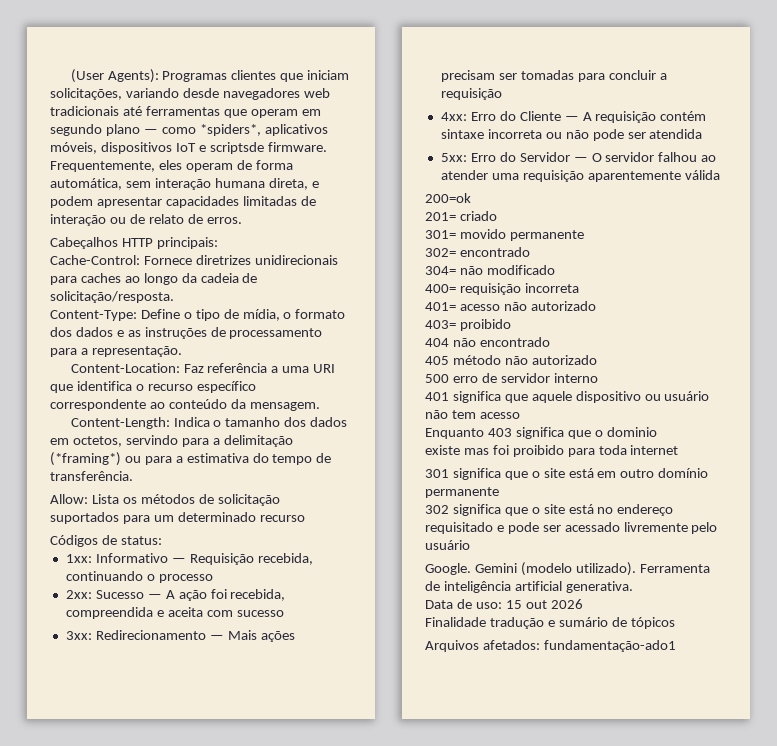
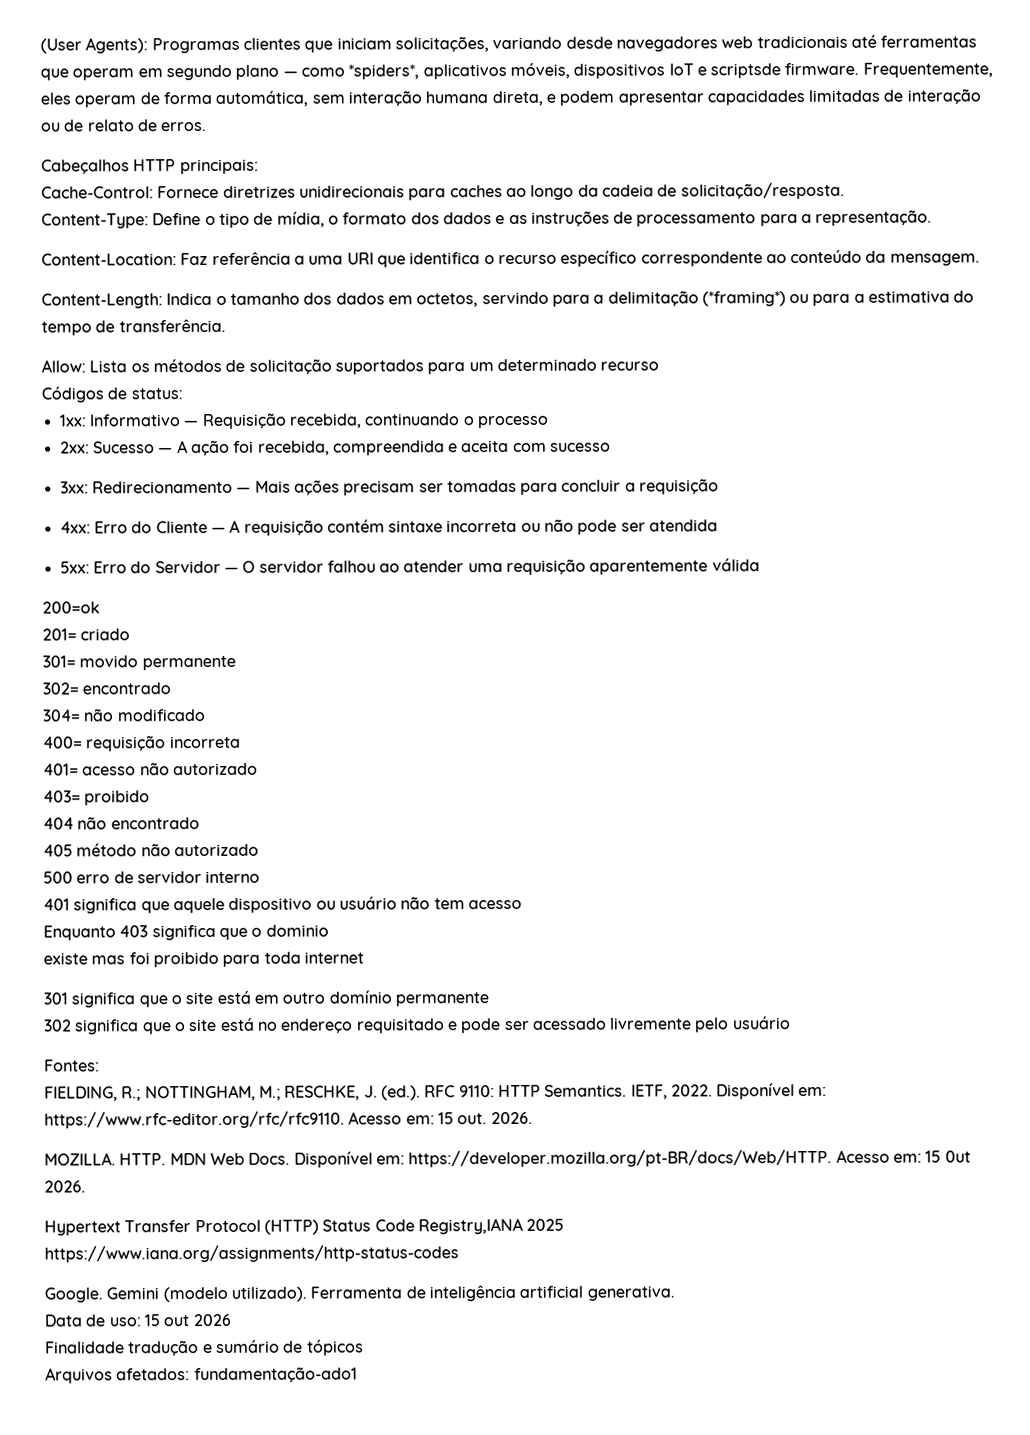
(470, 545) none -> [44,1059,100,1072] [44,1083,828,1102] [44,1110,533,1129] [44,1148,971,1168] [44,1180,86,1193] [44,1217,565,1236] [44,1244,459,1263] // Fontes: // FIELDING, R.; NOTTINGHAM, M.; RESCHKE, J. (ed.). RFC 9110: HTTP Semantics. IETF, 2022. Disponível em: https://www.rfc-editor.org/rfc/rfc9110. Acesso em: 15 out. 2026. // MOZILLA. HTTP. MDN Web Docs. Disponível em: https://developer.mozilla.org/pt-BR/docs/Web/HTTP. Acesso em: 15 0ut 2026. // Hypertext Transfer Protocol (HTTP) Status Code Registry,IANA 2025 // https://www.iana.org/assignments/http-status-codes

